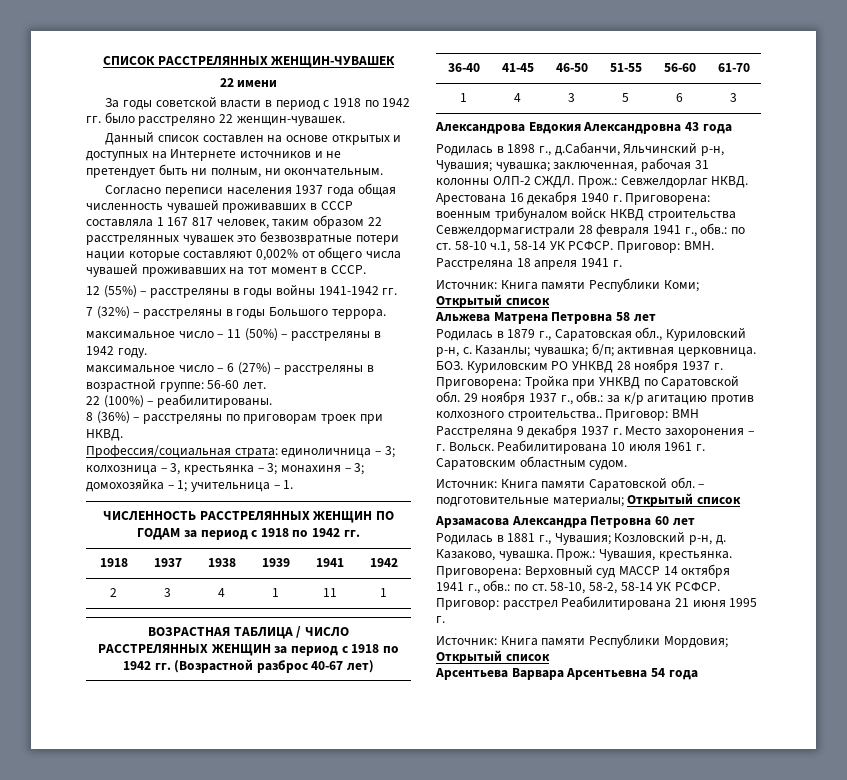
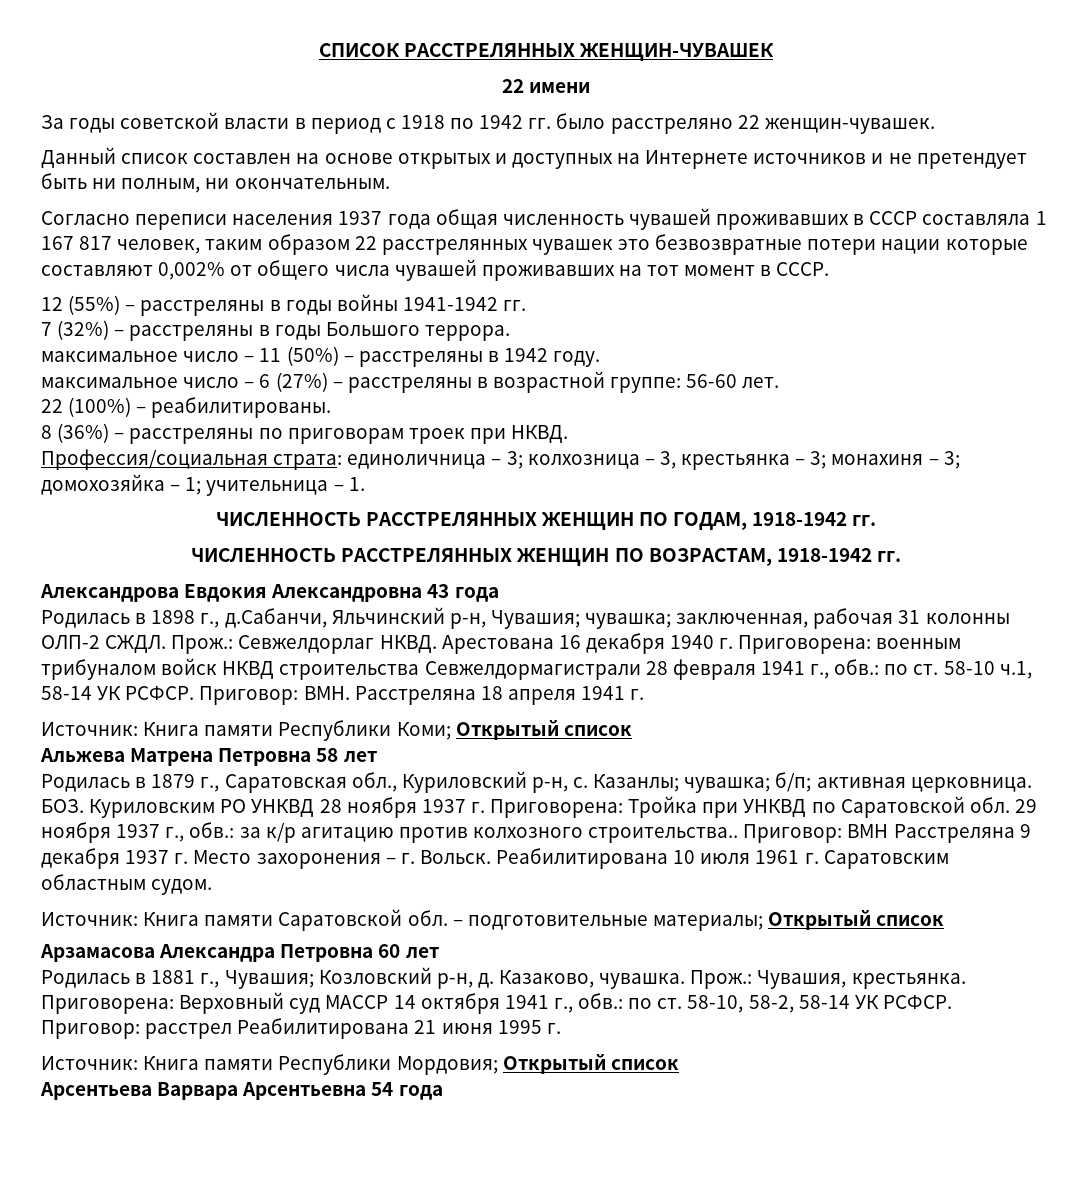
[103,511,394,523] [137,528,360,540] [99,558,128,567] [153,558,182,567] [207,558,236,567] [261,558,290,567] [315,558,344,567] [369,558,398,567] [110,588,117,597] [164,588,171,597] [218,588,225,597] [272,588,279,597] [322,588,337,597] [380,588,387,597] [148,626,349,639] [98,644,399,656] [122,659,375,673] [447,63,480,72] [501,63,534,72] [555,63,588,72] [609,63,642,72] [663,63,696,72] [717,63,750,72] [460,93,467,102] [514,93,521,102] [568,93,575,102] [622,93,629,102] [676,93,683,102] [730,93,737,102] // ЧИСЛЕННОСТЬ РАССТРЕЛЯННЫХ ЖЕНЩИН ПО ГОДАМ за период с 1918 по 1942 гг. // 1918 | 1937 | 1938 | 1939 | 1941 | 1942 // 2 | 3 | 4 | 1 | 11 | 1 // ВОЗРАСТНАЯ ТАБЛИЦА / ЧИСЛО РАССТРЕЛЯННЫХ ЖЕНЩИН за период с 1918 по 1942 гг. (Возрастной разброс 40-67 лет) // 36-40 | 41-45 | 46-50 | 51-55 | 56-60 | 61-70 // 1 | 4 | 3 | 5 | 6 | 3 -> [215,512,877,531] [191,548,901,567] // ЧИСЛЕННОСТЬ РАССТРЕЛЯННЫХ ЖЕНЩИН ПО ГОДАМ, 1918-1942 гг. // ЧИСЛЕННОСТЬ РАССТРЕЛЯННЫХ ЖЕНЩИН ПО ВОЗРАСТАМ, 1918-1942 гг.

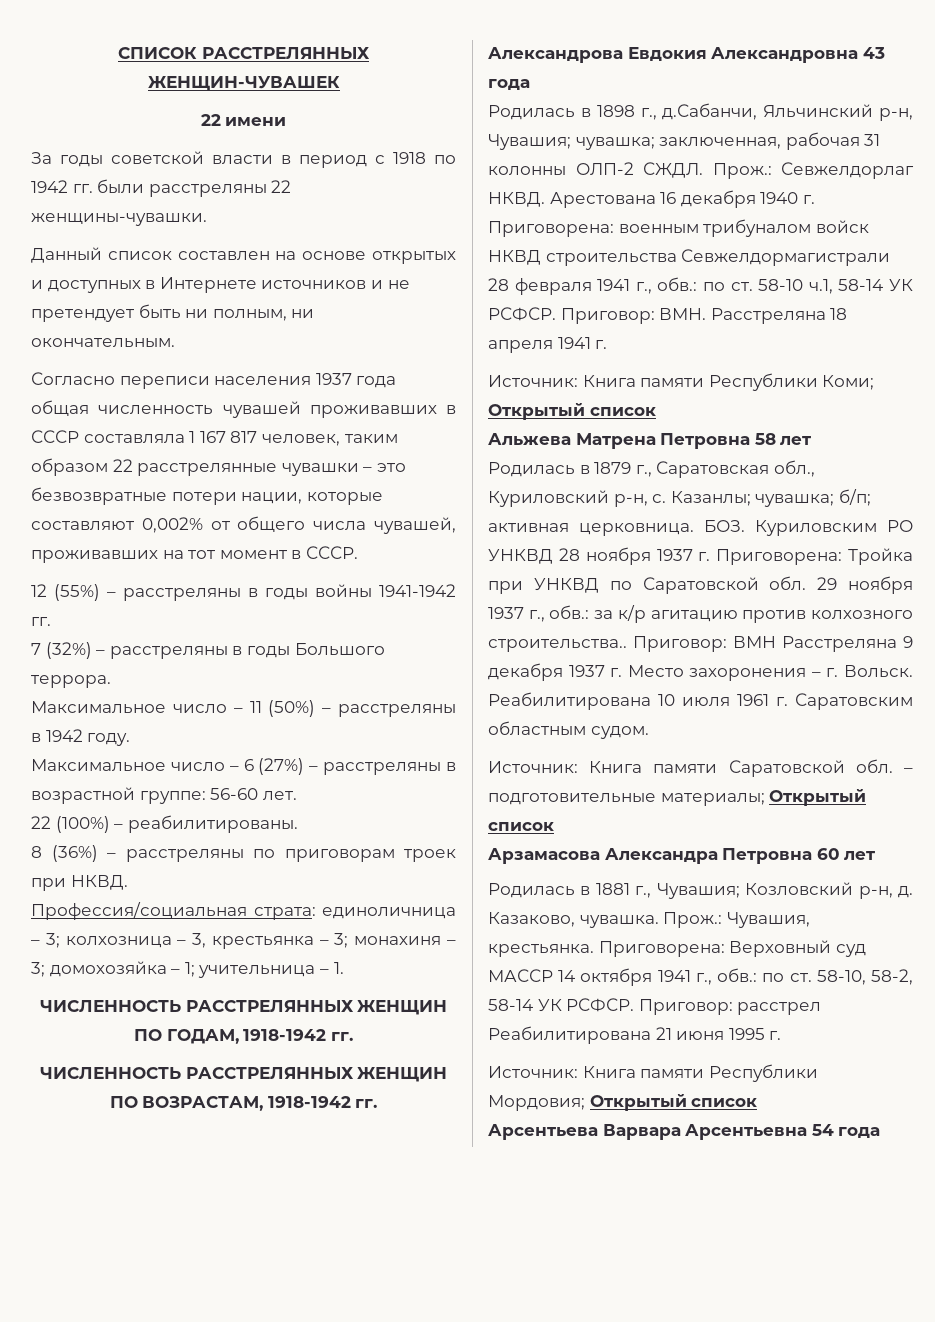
[556,113,935,134] было расстреляно 22 женщин-чувашек. -> [97,179,292,197] [31,213,207,226] были расстреляны 22 женщины-чувашки.
[617,153,641,164] на -> [145,280,156,289] в
[381,239,613,255] расстрелянных чувашек -> [137,463,373,476] расстрелянные чувашки –
[881,239,941,254] нации -> [241,492,303,504] нации,
[394,259,477,281] чувашей -> [374,517,457,534] чувашей,
[41,351,178,362] максимальное -> [31,701,166,714] Максимальное
[41,377,178,388] максимальное -> [31,759,166,772] Максимальное

